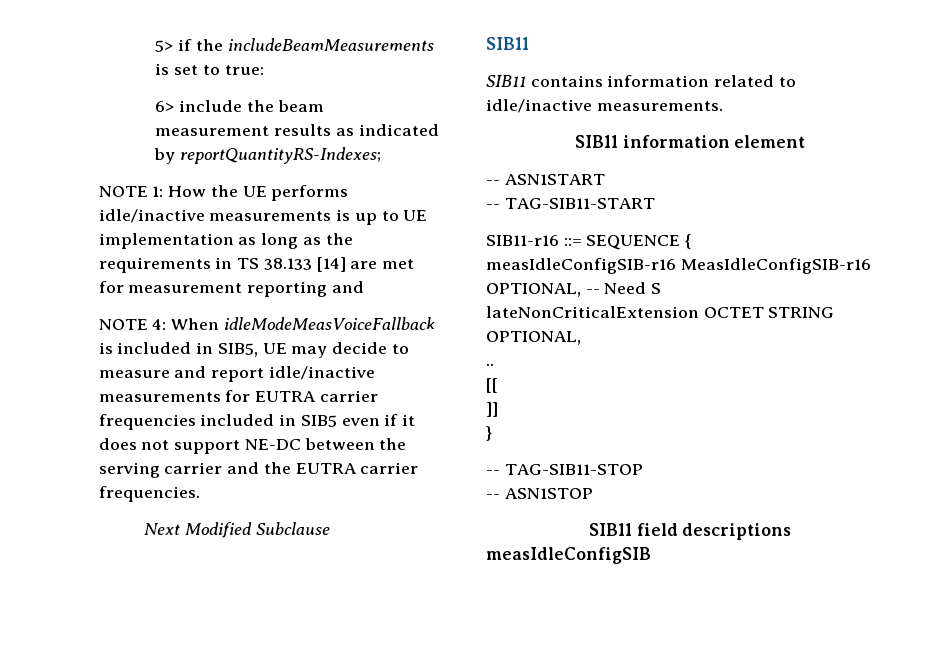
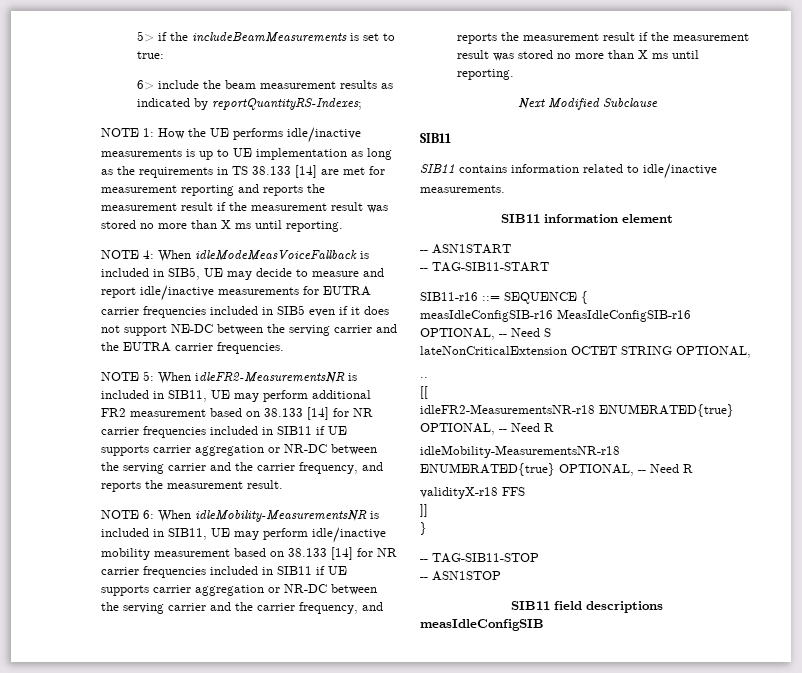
(364, 287) none -> [262,184,325,196] [100,202,388,213] [100,220,343,232] reports the measurement result if the measurement result was stored no more than X ms until reporting.
(200, 494) none -> [100,371,357,384] [100,390,371,402] [100,407,373,420] [100,426,347,438] [100,444,377,456] [100,462,383,474] [100,480,283,492] [100,510,379,522] [100,527,386,543] [100,547,397,560] [100,566,347,578] [100,584,377,596] [100,602,383,614] [456,32,749,44] [456,50,699,61] [456,69,514,80] // NOTE 5: When idleFR2-MeasurementsNR is included in SIB11, UE may perform additional FR2 measurement based on 38.133 [14] for NR carrier frequencies included in SIB11 if UE supports carrier aggregation or NR-DC between the serving carrier and the carrier frequency, and reports the measurement result. // NOTE 6: When idleMobility-MeasurementsNR is included in SIB11, UE may perform idle/inactive mobility measurement based on 38.133 [14] for NR carrier frequencies included in SIB11 if UE supports carrier aggregation or NR-DC between the serving carrier and the carrier frequency, and reports the measurement result if the measurement result was stored no more than X ms until reporting.
(498, 385) none -> [420,404,734,417] [420,423,554,435] [420,445,620,458] [420,463,693,476] [420,487,525,499] // idleFR2-MeasurementsNR-r18 ENUMERATED{true} OPTIONAL, -- Need R // idleMobility-MeasurementsNR-r18 ENUMERATED{true} OPTIONAL, -- Need R // validityX-r18 FFS

